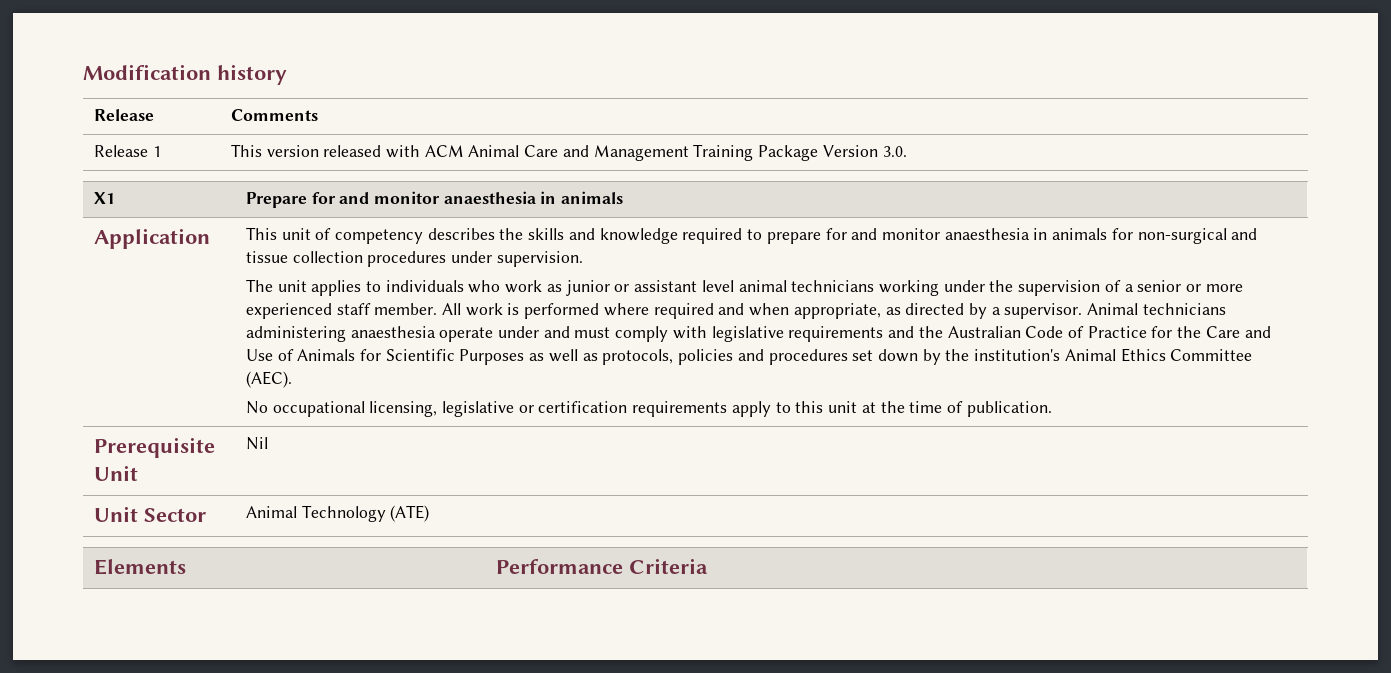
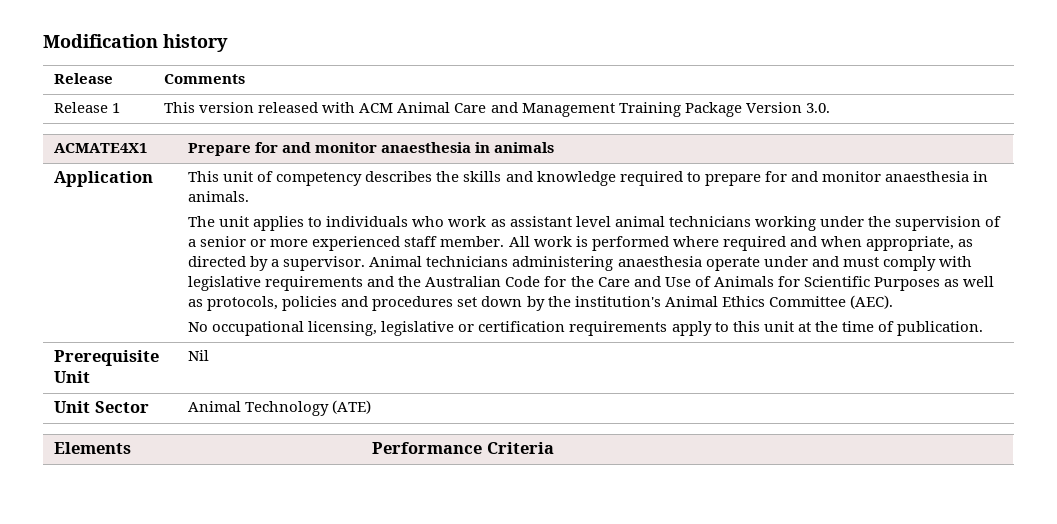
[93,192,115,204] X1 -> [54,143,148,153] ACMATE4X1
[1052,228,1258,244] [245,251,583,267] animals for non-surgical and tissue collection procedures under supervision. -> [188,191,250,202] animals.
[565,280,630,296] junior or -> (506, 223) none
[1067,326,1147,338] of Practice -> (541, 281) none

